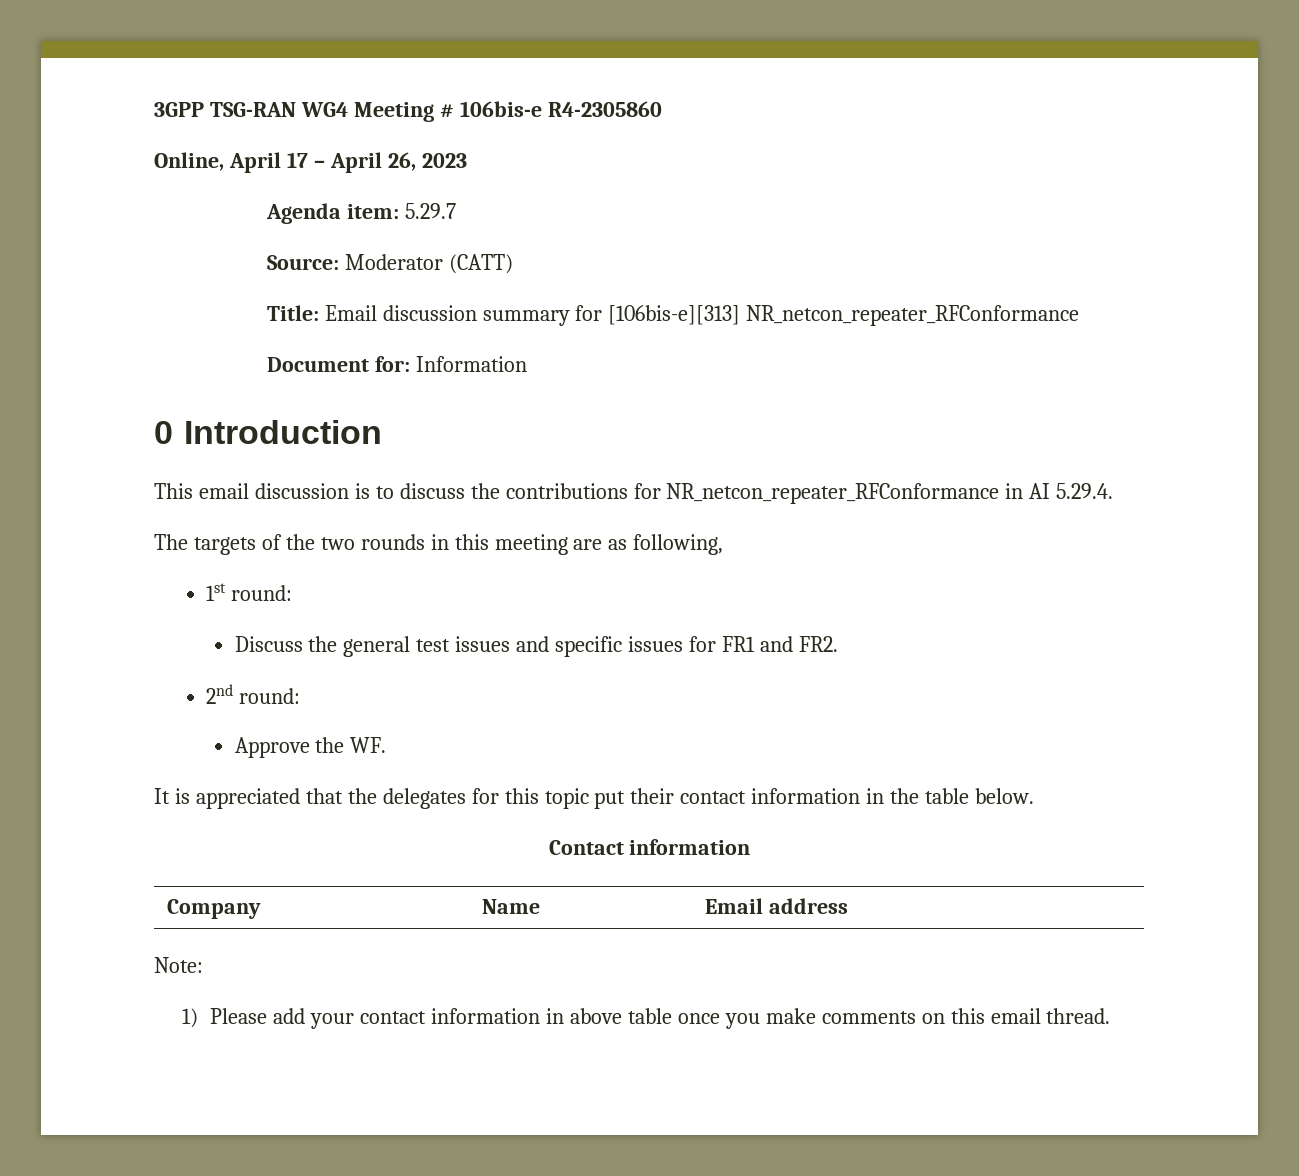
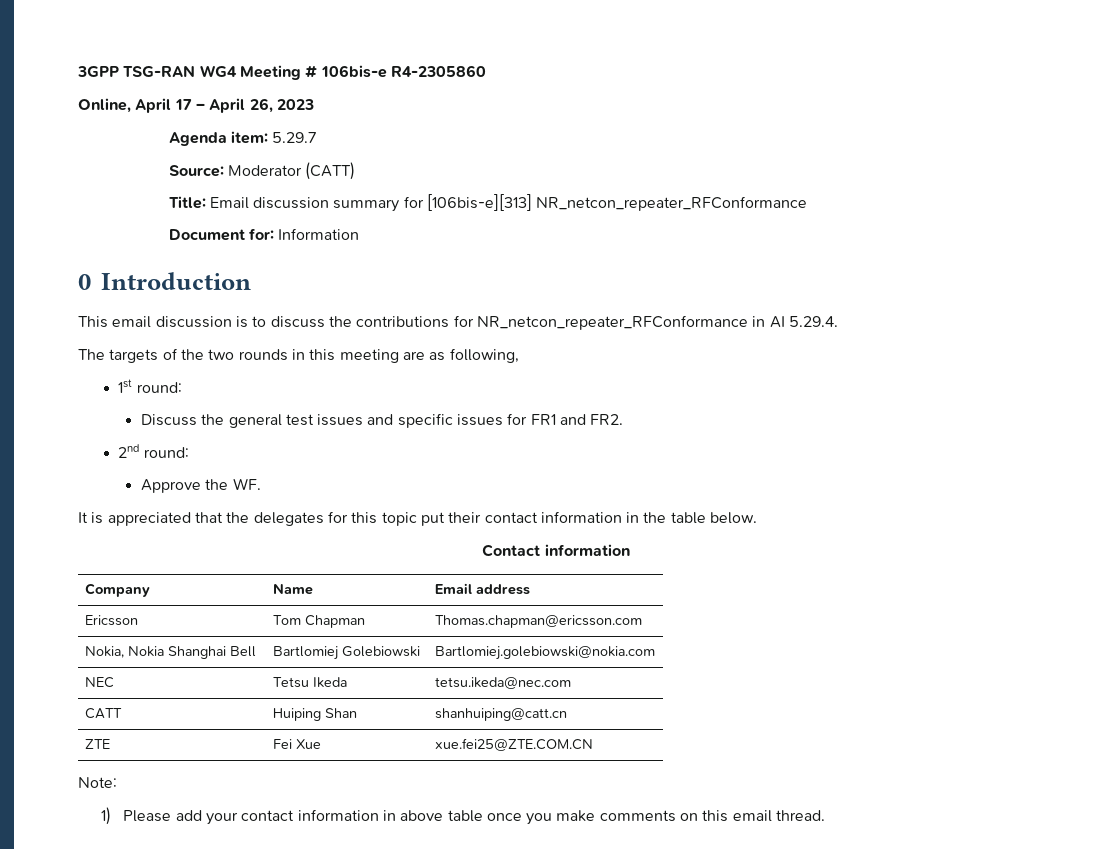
(849, 906) none -> [84,615,138,626] [272,615,365,628] [434,615,642,628] [84,646,256,659] [272,646,420,660] [434,646,655,660] [84,677,114,688] [272,677,347,688] [434,677,571,689] [84,708,122,719] [272,708,357,721] [434,708,567,721] [84,739,110,749] [272,739,321,749] [434,738,593,751] // Ericsson | Tom Chapman | Thomas.chapman@ericsson.com // Nokia, Nokia Shanghai Bell | Bartlomiej Golebiowski | Bartlomiej.golebiowski@nokia.com // NEC | Tetsu Ikeda | tetsu.ikeda@nec.com // CATT | Huiping Shan | shanhuiping@catt.cn // ZTE | Fei Xue | xue.fei25@ZTE.COM.CN

